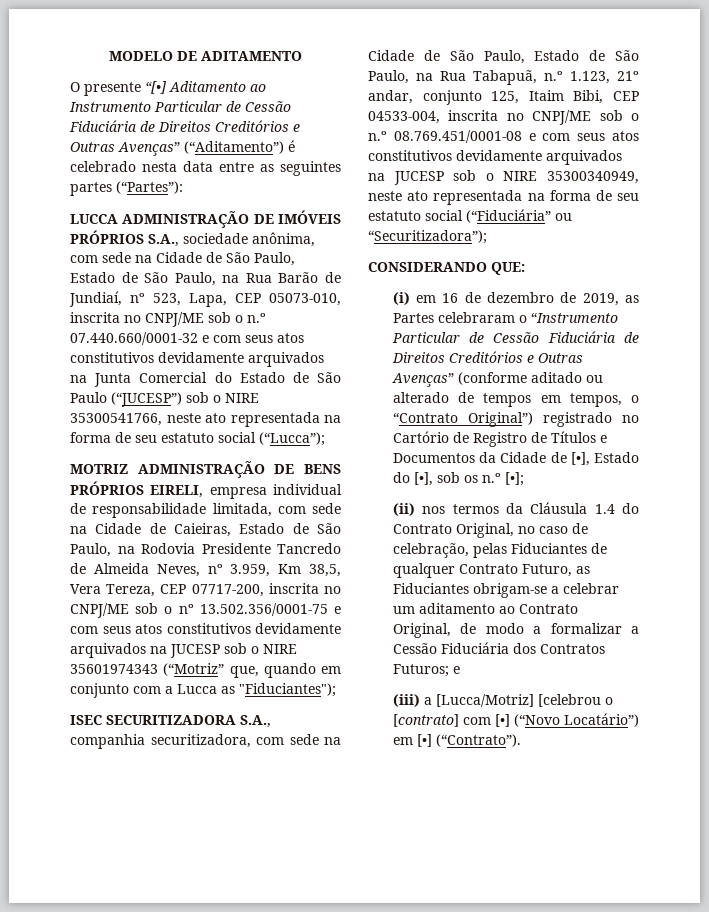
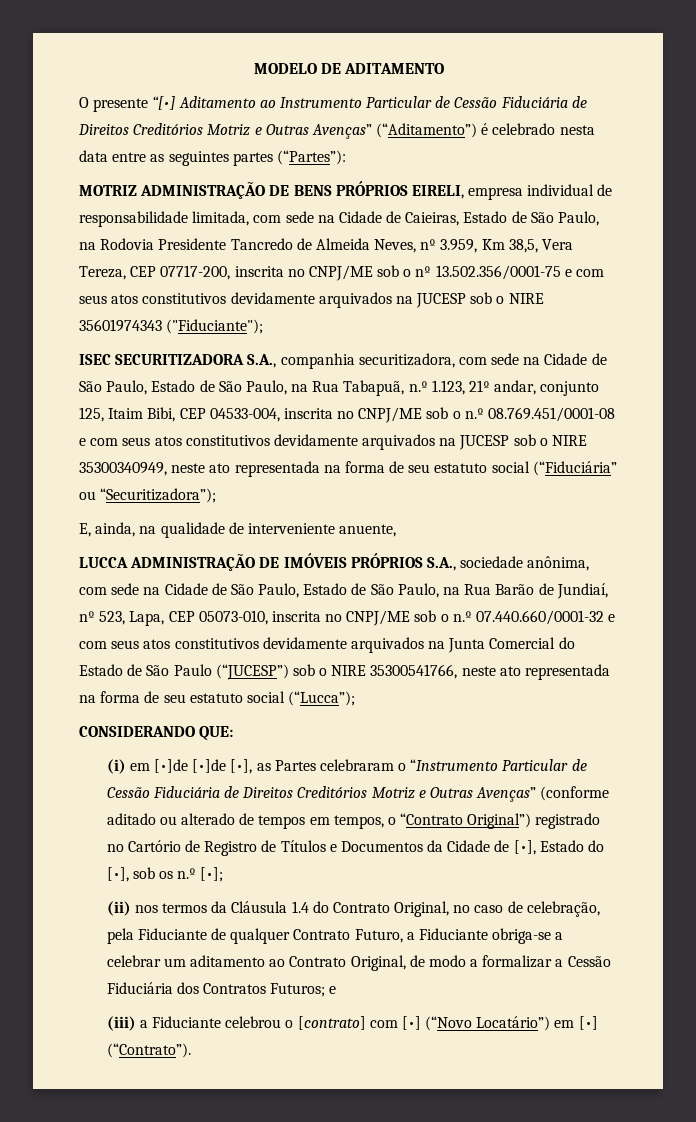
(289, 126) none -> [207,124,251,136] Motriz
(183, 187) none -> [79,181,613,200] [79,211,600,227] [79,238,574,253] [79,265,605,281] [79,292,544,308] [79,319,264,334] [79,353,607,369] [79,380,600,396] [79,407,616,423] [79,434,588,450] [79,461,617,477] [79,488,217,503] [79,522,397,538] // MOTRIZ ADMINISTRAÇÃO DE BENS PRÓPRIOS EIRELI, empresa individual de responsabilidade limitada, com sede na Cidade de Caieiras, Estado de São Paulo, na Rodovia Presidente Tancredo de Almeida Neves, nº 3.959, Km 38,5, Vera Tereza, CEP 07717-200, inscrita no CNPJ/ME sob o nº 13.502.356/0001-75 e com seus atos constitutivos devidamente arquivados na JUCESP sob o NIRE 35601974343 ("Fiduciante"); // ISEC SECURITIZADORA S.A., companhia securitizadora, com sede na Cidade de São Paulo, Estado de São Paulo, na Rua Tabapuã, n.º 1.123, 21º andar, conjunto 125, Itaim Bibi, CEP 04533-004, inscrita no CNPJ/ME sob o n.º 08.769.451/0001-08 e com seus atos constitutivos devidamente arquivados na JUCESP sob o NIRE 35300340949, neste ato representada na forma de seu estatuto social (“Fiduciária” ou “Securitizadora”); // E, ainda, na qualidade de interveniente anuente,
[70,461,341,478] [70,481,342,499] [70,503,341,518] [70,523,341,537] [70,543,341,557] [70,563,342,577] [70,583,341,597] [70,603,341,618] [70,623,341,634] [70,643,297,658] [70,663,341,678] [70,683,336,698] [70,715,271,728] [70,734,341,749] [368,50,639,64] [368,70,639,85] [368,90,639,105] [368,110,639,125] [368,130,639,143] [368,150,622,165] [368,170,639,185] [368,190,639,205] [368,209,572,223] [368,230,487,244] // MOTRIZ ADMINISTRAÇÃO DE BENS PRÓPRIOS EIRELI, empresa individual de responsabilidade limitada, com sede na Cidade de Caieiras, Estado de São Paulo, na Rodovia Presidente Tancredo de Almeida Neves, nº 3.959, Km 38,5, Vera Tereza, CEP 07717-200, inscrita no CNPJ/ME sob o nº 13.502.356/0001-75 e com seus atos constitutivos devidamente arquivados na JUCESP sob o NIRE 35601974343 (“Motriz” que, quando em conjunto com a Lucca as "Fiduciantes"); // ISEC SECURITIZADORA S.A., companhia securitizadora, com sede na Cidade de São Paulo, Estado de São Paulo, na Rua Tabapuã, n.º 1.123, 21º andar, conjunto 125, Itaim Bibi, CEP 04533-004, inscrita no CNPJ/ME sob o n.º 08.769.451/0001-08 e com seus atos constitutivos devidamente arquivados na JUCESP sob o NIRE 35300340949, neste ato representada na forma de seu estatuto social (“Fiduciária” ou “Securitizadora”); -> (356, 698) none
[442,292,619,306] 16 de dezembro de 2019, -> [153,759,253,774] [•]de [•]de [•],
(523, 357) none -> [371,787,415,799] Motriz
[472,543,587,558] pelas Fiduciantes -> [106,928,207,944] pela Fiduciante
[575,566,590,574] [392,583,547,598] as Fiduciantes obrigam-se -> [406,928,552,944] a Fiduciante obriga-se
[435,694,601,707] [Lucca/Motriz] [celebrou -> [151,1016,282,1028] Fiduciante celebrou

